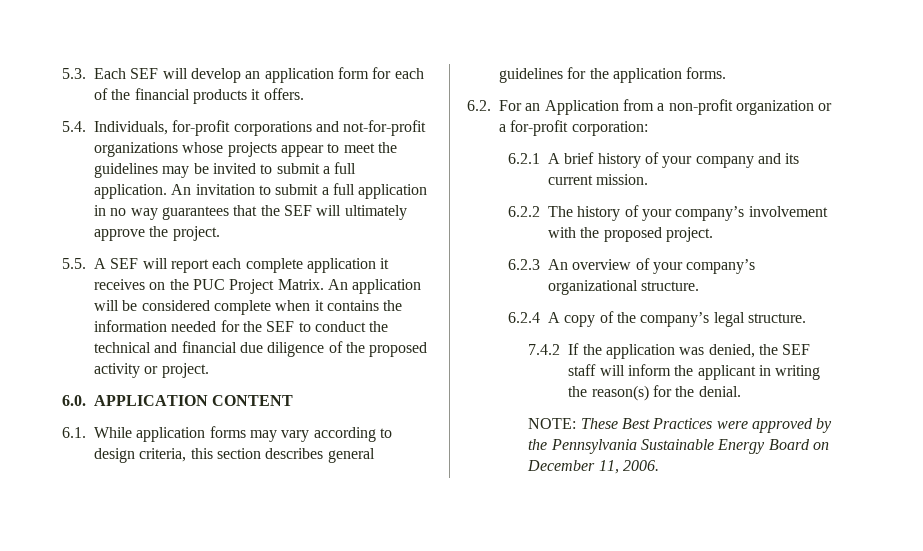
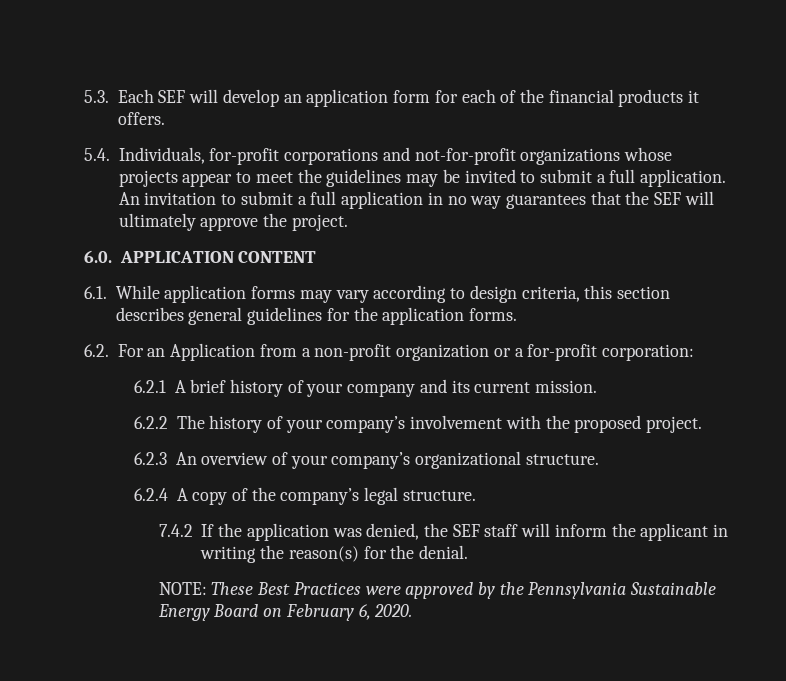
[62,258,390,273] [94,279,422,294] [94,300,403,315] [94,320,389,332] [94,341,428,357] [94,363,209,378] // 5.5. A SEF will report each complete application it receives on the PUC Project Matrix. An application will be considered complete when it contains the information needed for the SEF to conduct the technical and financial due diligence of the proposed activity or project. -> (348, 222) none
[527,460,660,474] December 11, 2006. -> [285,604,413,621] February 6, 2020.

